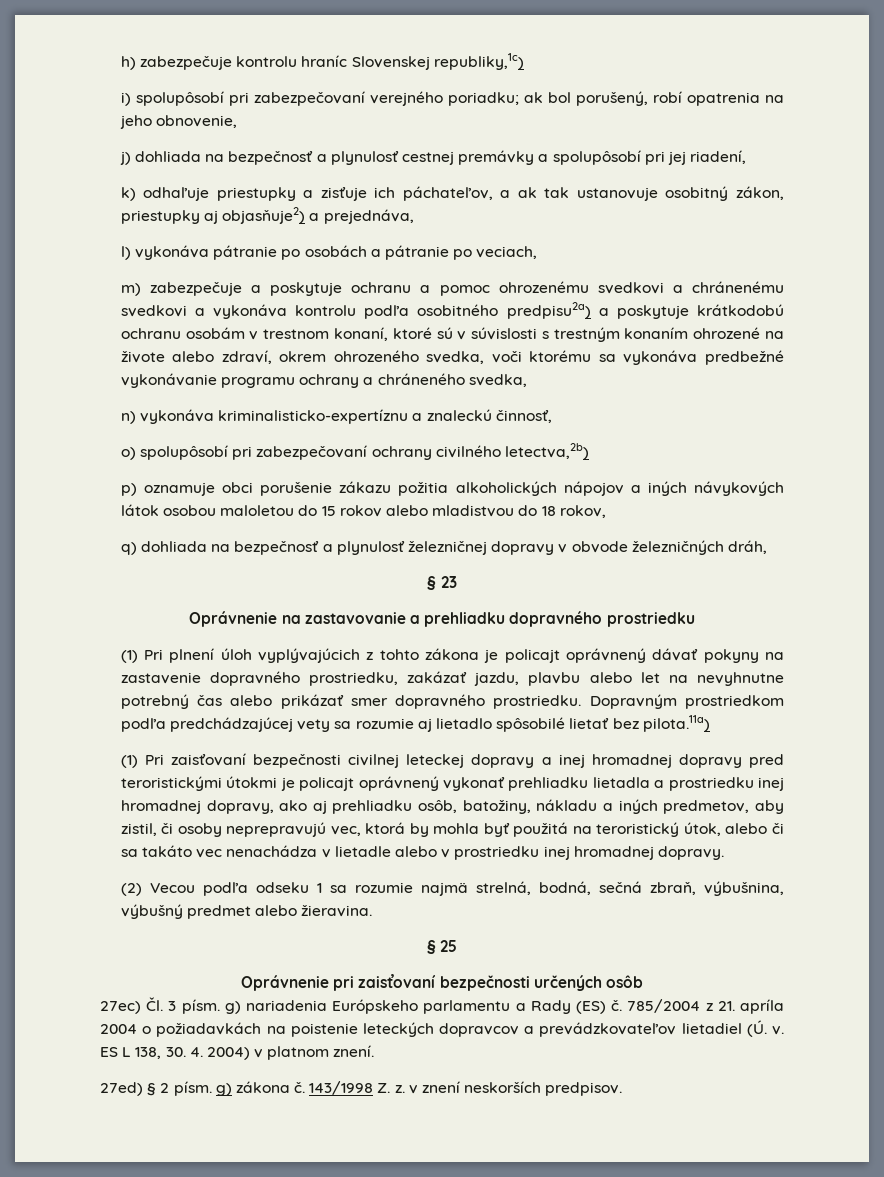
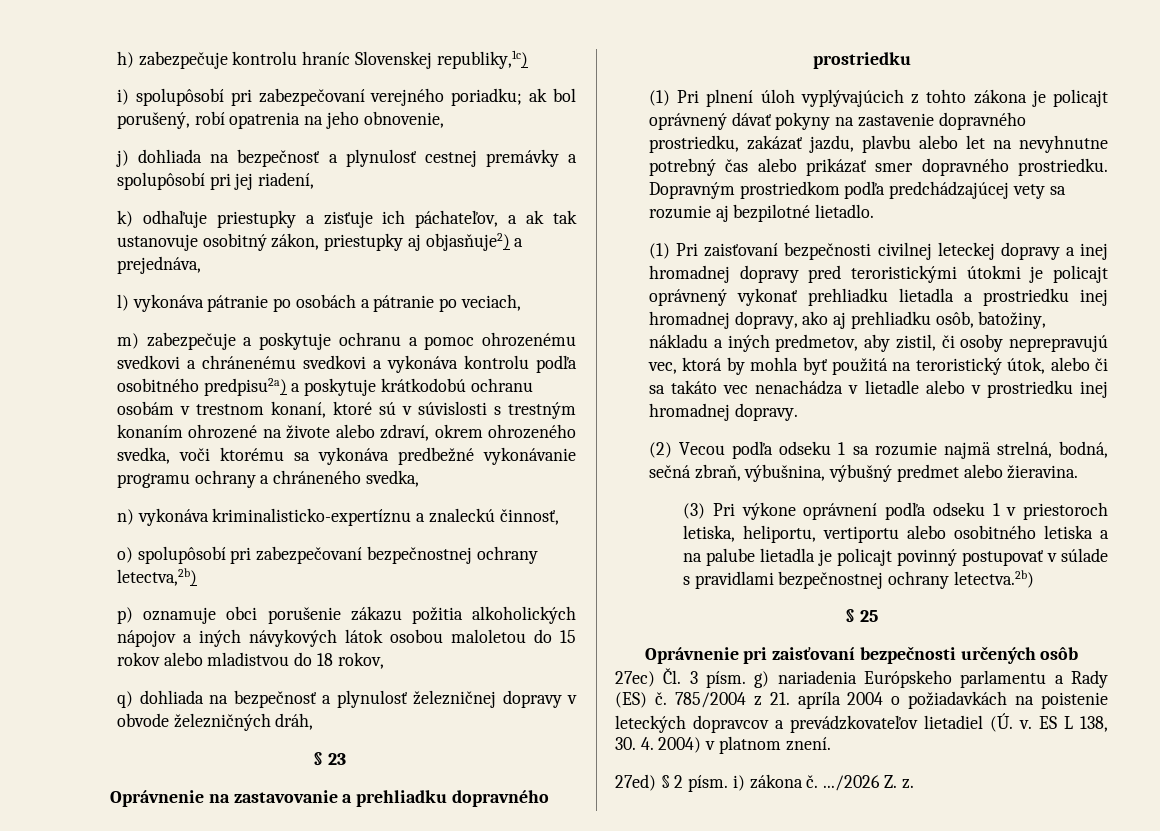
[371,445,501,460] ochrany civilného -> [366,546,538,564] bezpečnostnej ochrany
[435,715,710,732] lietadlo spôsobilé lietať bez pilota.11a) -> [733,204,875,222] bezpilotné lietadlo.
(373, 911) none -> [683,502,1108,520] [683,525,1109,543] [683,548,1108,566] [683,570,1034,589] // (3) Pri výkone oprávnení podľa odseku 1 v priestoroch letiska, heliportu, vertiportu alebo osobitného letiska a na palube lietadla je policajt povinný postupovať v súlade s pravidlami bezpečnostnej ochrany letectva.2b)
[215,1083,232,1096] g) -> [732,775,745,791] i)
[309,1081,374,1095] 143/1998 -> [823,775,881,791] .../2026
[408,1081,623,1096] v znení neskorších predpisov. -> (914, 784) none

